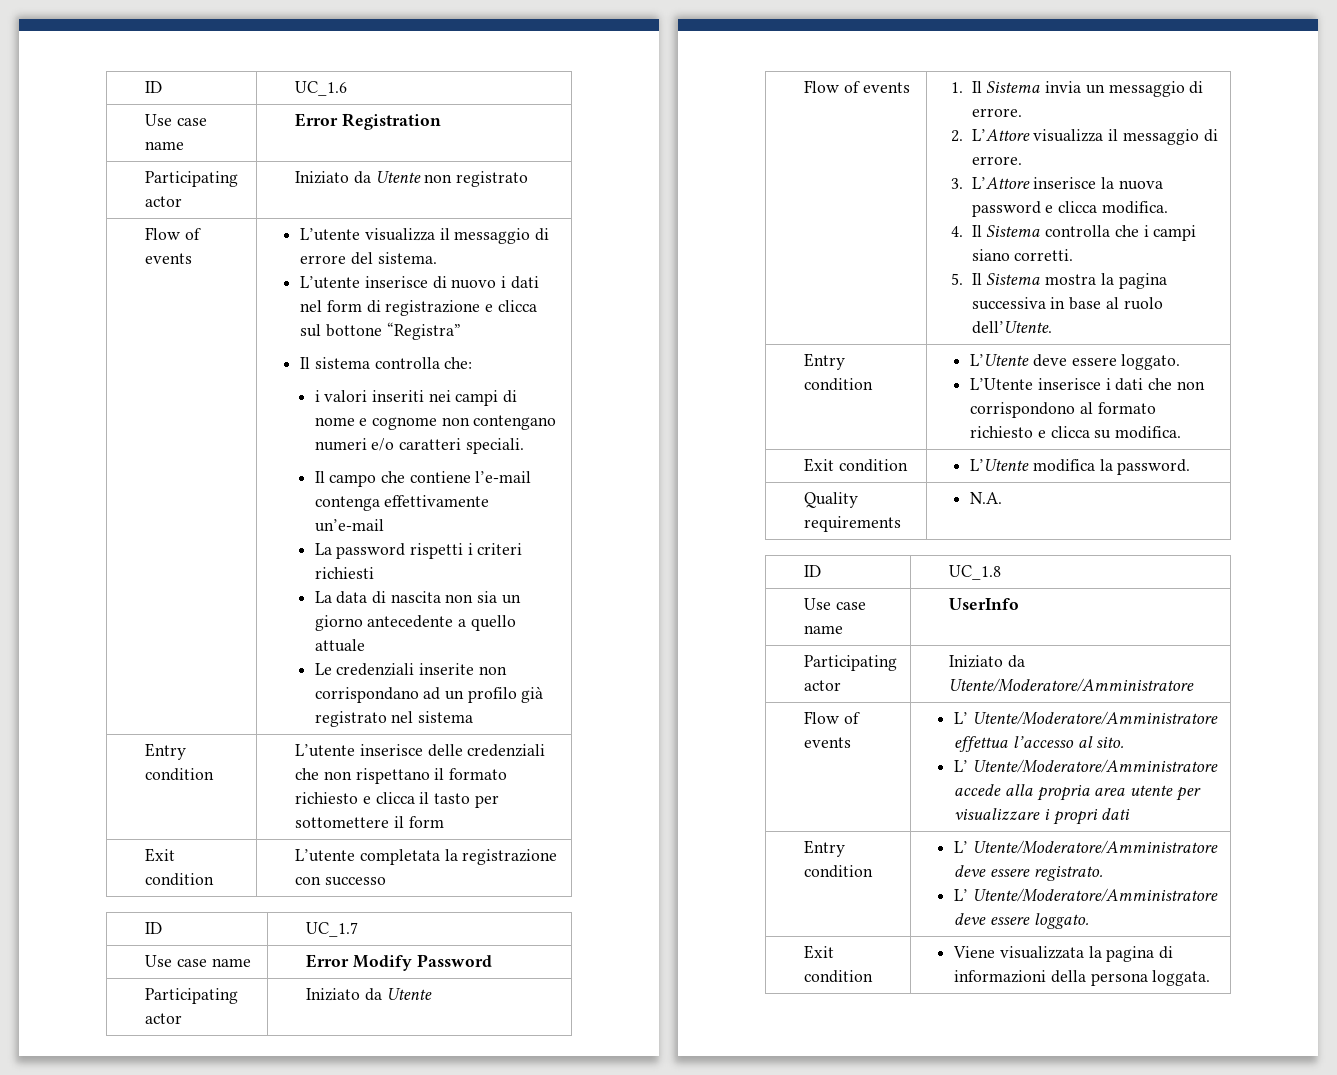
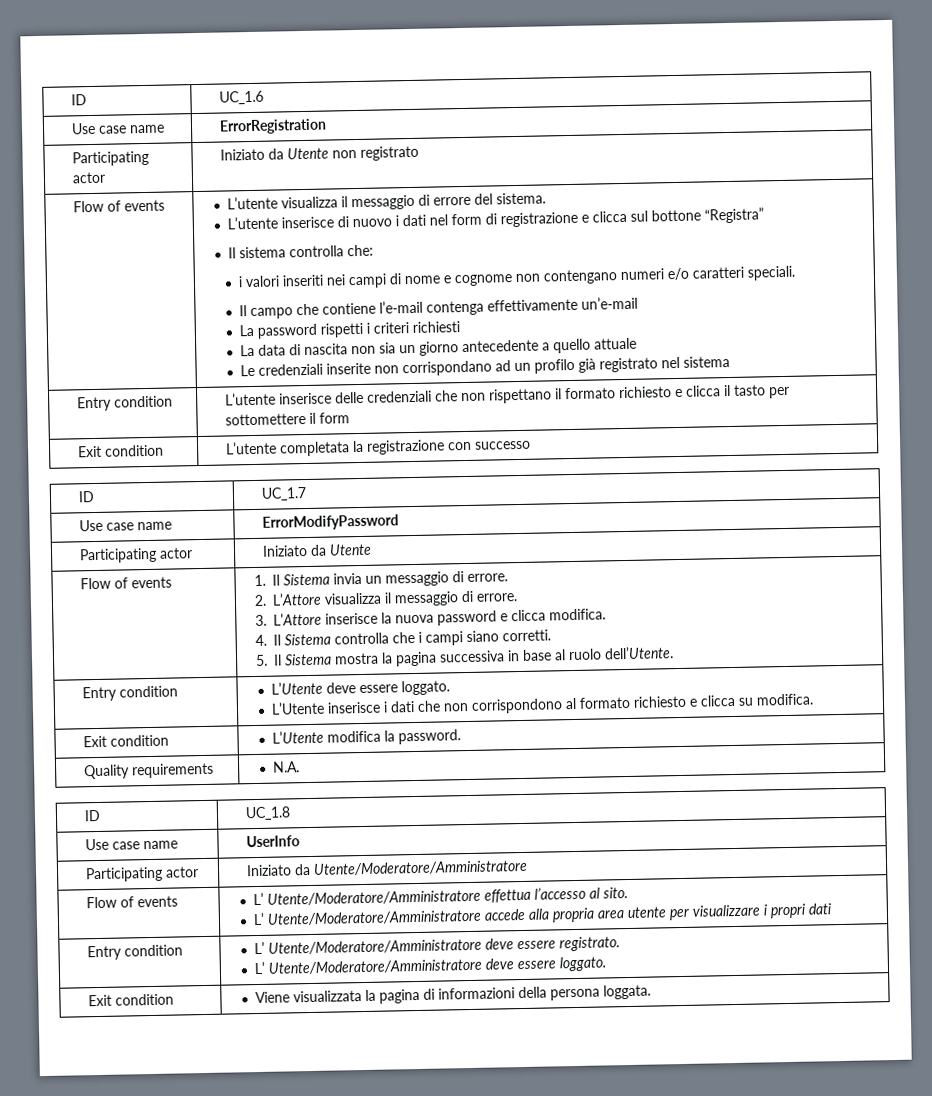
[295,113,442,130] Error Registration -> [219,118,328,135] ErrorRegistration
[306,954,492,971] Error Modify Password -> [262,514,400,531] ErrorModifyPassword

